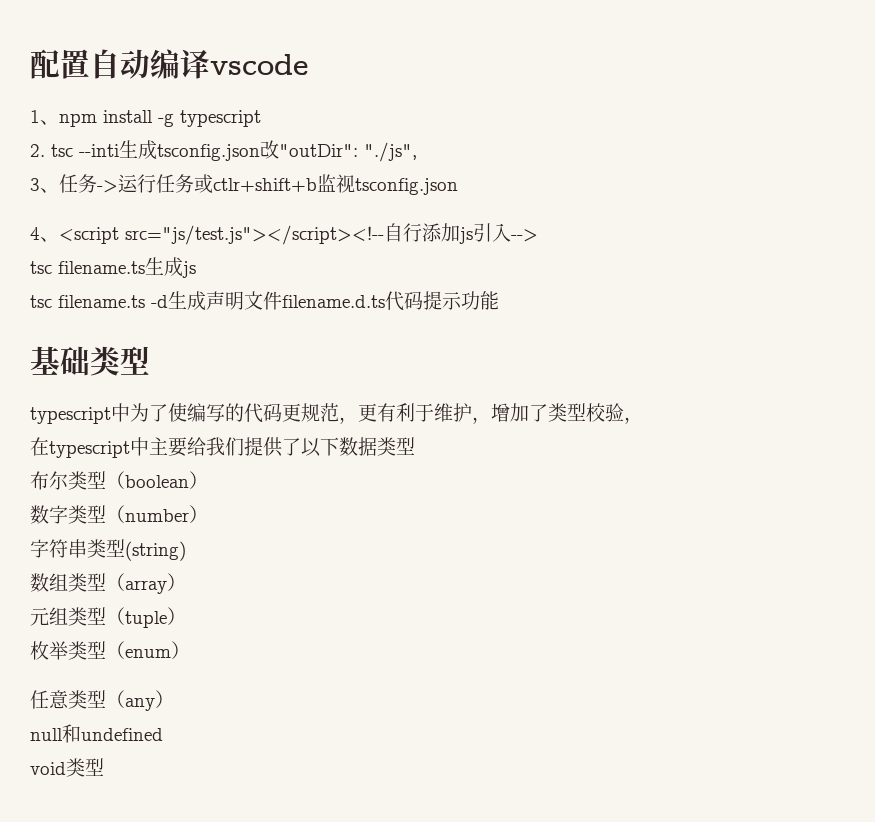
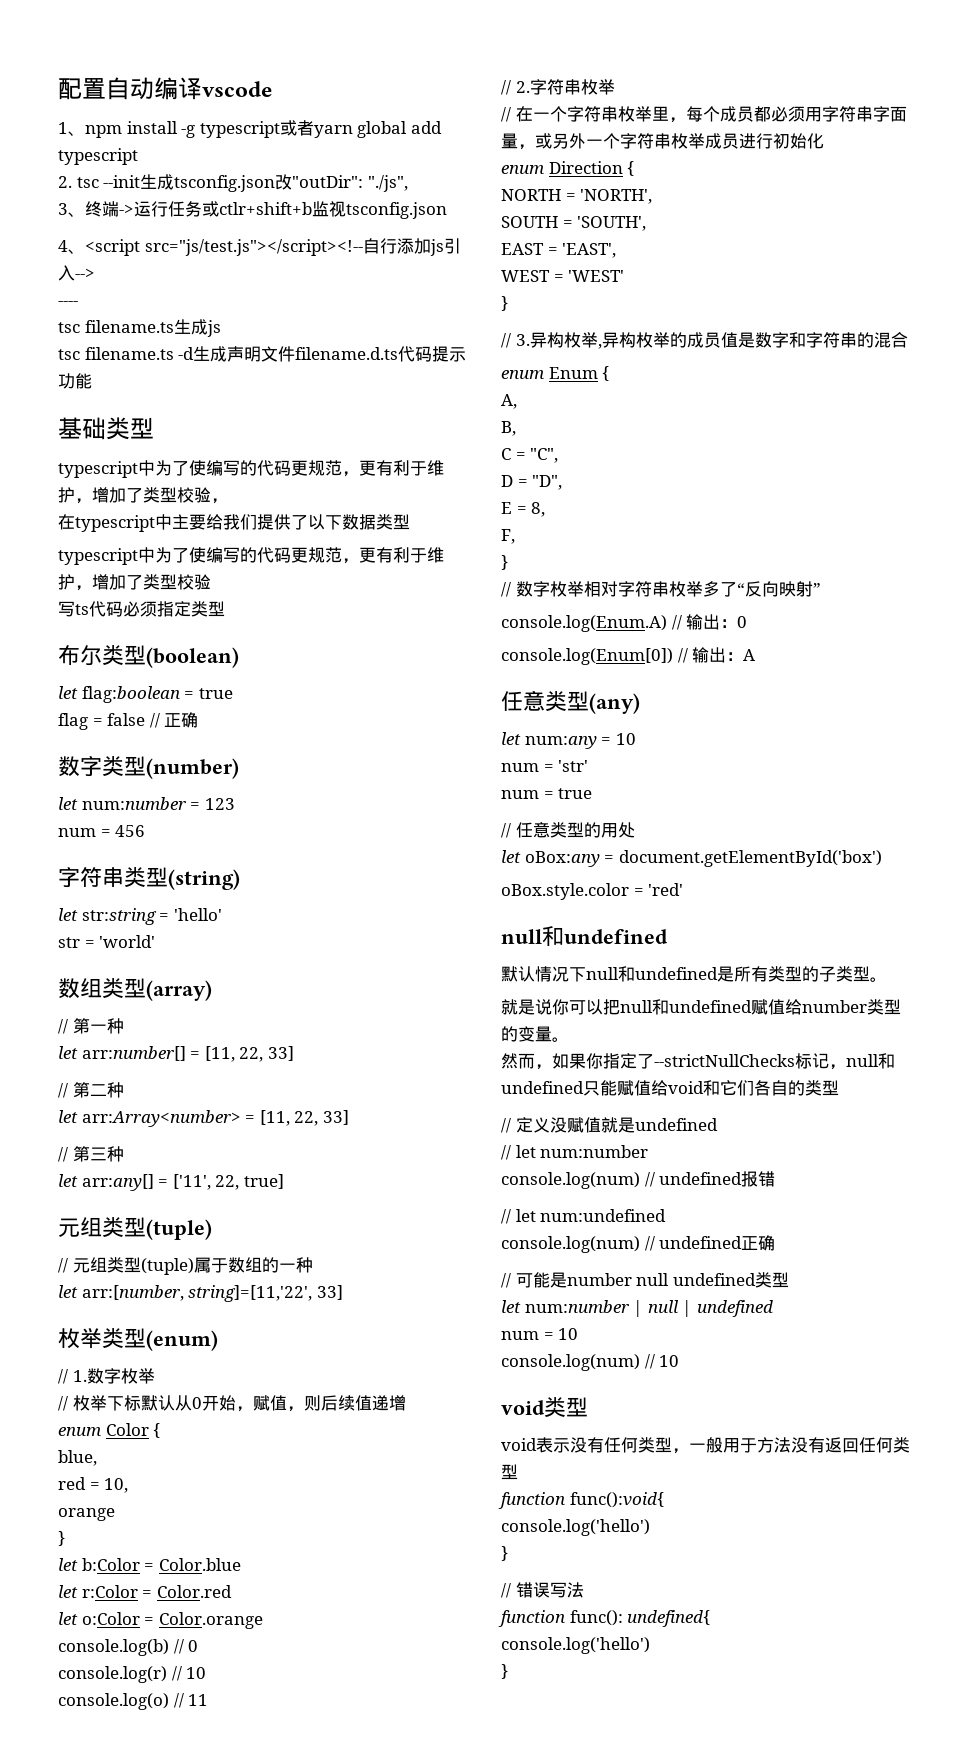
(261, 118) none -> [279,120,442,138] [58,148,138,165] 或者yarn global add typescript
[79,144,119,157] --inti -> [103,175,141,188] --init
[59,174,97,193] 任务 -> [85,201,119,217] 终端
(538, 235) none -> [58,301,78,306] // ----
[30,471,208,490] [30,505,208,524] [30,539,186,561] [30,573,186,594] [30,607,186,628] [30,641,190,660] [30,690,174,711] [30,724,163,743] [30,758,104,777] 布尔类型（boolean） // 数字类型（number） // 字符串类型(string) // 数组类型（array） // 元组类型（tuple） // 枚举类型（enum） // 任意类型（any） // null和undefined // void类型 -> [58,547,444,565] [58,574,211,591] [58,601,225,617] [58,645,239,668] [58,686,233,703] [58,712,199,730] [58,756,239,779] [58,797,235,810] [58,825,146,837] [58,867,240,890] [58,908,222,925] [58,935,156,948] [58,978,212,1001] [58,1018,124,1034] [58,1046,294,1062] [58,1082,124,1098] [58,1110,349,1127] [58,1146,124,1162] [58,1174,284,1191] [58,1217,212,1240] [58,1257,313,1275] [58,1285,343,1302] [58,1328,218,1351] [58,1368,155,1384] [58,1395,406,1412] [58,1423,161,1438] [58,1450,97,1466] [58,1477,129,1493] [58,1508,115,1521] [58,1531,65,1546] [58,1558,241,1571] [58,1585,232,1598] [58,1612,263,1629] [58,1639,199,1656] [58,1666,207,1683] [58,1693,209,1710] [501,79,615,95] [501,106,907,123] [501,133,824,150] [501,161,635,176] [501,189,653,204] [501,216,647,231] [501,243,617,258] [501,270,625,282] [501,296,508,311] [501,332,908,349] [501,366,610,381] [501,394,517,409] [501,421,516,436] [501,448,559,463] [501,475,563,490] [501,502,546,517] [501,529,515,544] [501,555,508,570] [501,581,821,597] [501,614,748,632] [501,647,756,665] [501,690,640,714] [501,732,636,749] [501,760,589,772] [501,788,593,799] [501,822,635,838] [501,850,882,867] [501,883,684,900] [501,926,668,946] [501,966,887,982] [501,999,901,1015] [501,1026,569,1042] [501,1053,895,1070] [501,1080,839,1096] [501,1117,718,1133] [501,1145,649,1160] [501,1171,776,1189] [501,1209,667,1224] [501,1235,776,1253] [501,1272,789,1288] [501,1300,773,1317] [501,1328,579,1340] [501,1354,680,1371] [501,1397,588,1417] [501,1437,910,1454] [501,1464,518,1480] [498,1492,664,1509] [501,1519,650,1536] [501,1546,508,1561] [501,1582,584,1598] [498,1610,711,1627] [501,1637,650,1654] [501,1664,508,1679] typescript中为了使编写的代码更规范，更有利于维护，增加了类型校验 // 写ts代码必须指定类型 // 布尔类型(boolean) // let flag:boolean = true // flag = false // 正确 // 数字类型(number) // let num:number = 123 // num = 456 // 字符串类型(string) // let str:string = 'hello' // str = 'world' // 数组类型(array) // // 第一种 // let arr:number[] = [11, 22, 33] // // 第二种 // let arr:Array<number> = [11, 22, 33] // // 第三种 // let arr:any[] = ['11', 22, true] // 元组类型(tuple) // // 元组类型(tuple)属于数组的一种 // let arr:[number, string]=[11,'22', 33] // 枚举类型(enum) // // 1.数字枚举 // // 枚举下标默认从0开始，赋值，则后续值递增 // enum Color { // blue, // red = 10, // orange // } // let b:Color = Color.blue // let r:Color = Color.red // let o:Color = Color.orange // console.log(b) // 0 // console.log(r) // 10 // console.log(o) // 11 // // 2.字符串枚举 // // 在一个字符串枚举里，每个成员都必须用字符串字面量，或另外一个字符串枚举成员进行初始化 // enum Direction { // NORTH = 'NORTH', // SOUTH = 'SOUTH', // EAST = 'EAST', // WEST = 'WEST' // } // // 3.异构枚举,异构枚举的成员值是数字和字符串的混合 // enum Enum { // A, // B, // C = "C", // D = "D", // E = 8, // F, // } // // 数字枚举相对字符串枚举多了“反向映射” // console.log(Enum.A) // 输出：0 // console.log(Enum[0]) // 输出：A // 任意类型(any) // let num:any = 10 // num = 'str' // num = true // // 任意类型的用处 // let oBox:any = document.getElementById('box') // oBox.style.color = 'red' // null和undefined // 默认情况下null和undefined是所有类型的子类型。 // 就是说你可以把null和undefined赋值给number类型的变量。 // 然而，如果你指定了--strictNullChecks标记，null和undefined只能赋值给void和它们各自的类型 // // 定义没赋值就是undefined // // let num:number // console.log(num) // undefined报错 // // let num:undefined // console.log(num) // undefined正确 // // 可能是number null undefined类型 // let num:number | null | undefined // num = 10 // console.log(num) // 10 // void类型 // void表示没有任何类型，一般用于方法没有返回任何类型 // function func():void{ // console.log('hello') // } // // 错误写法 // function func(): undefined{ // console.log('hello') // }

